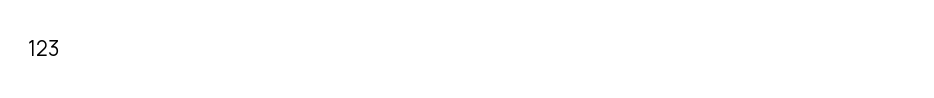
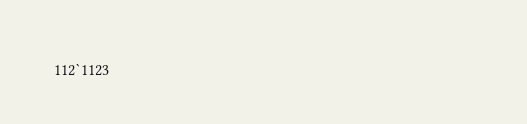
[28,40,59,56] 123 -> [54,63,109,76] 112`1123

